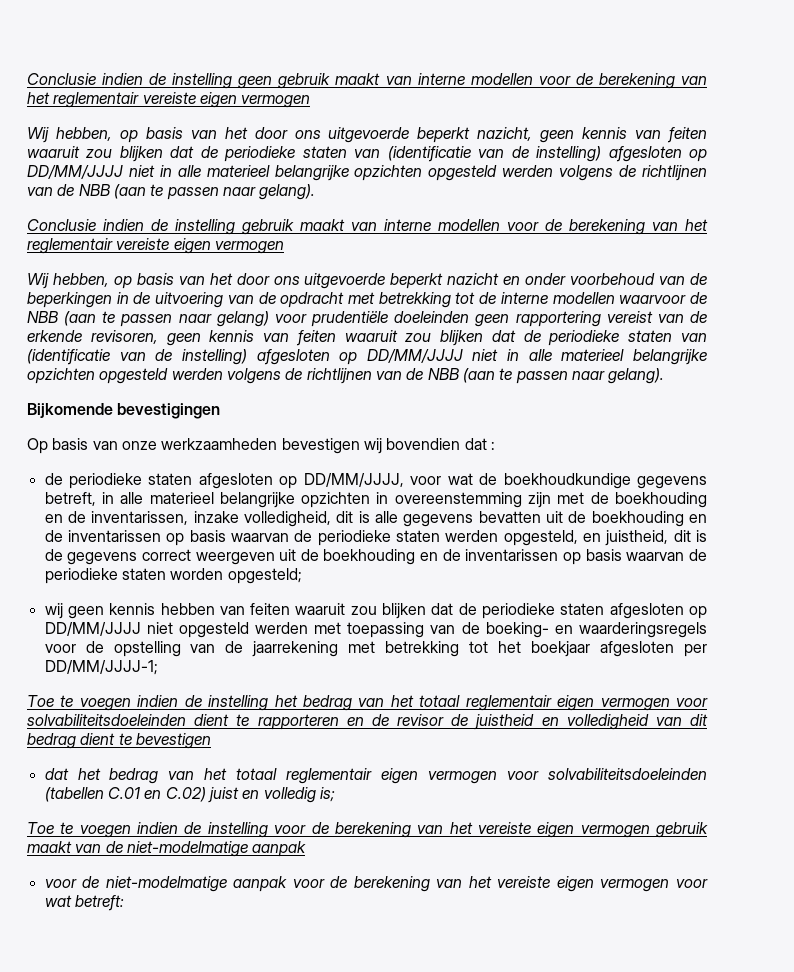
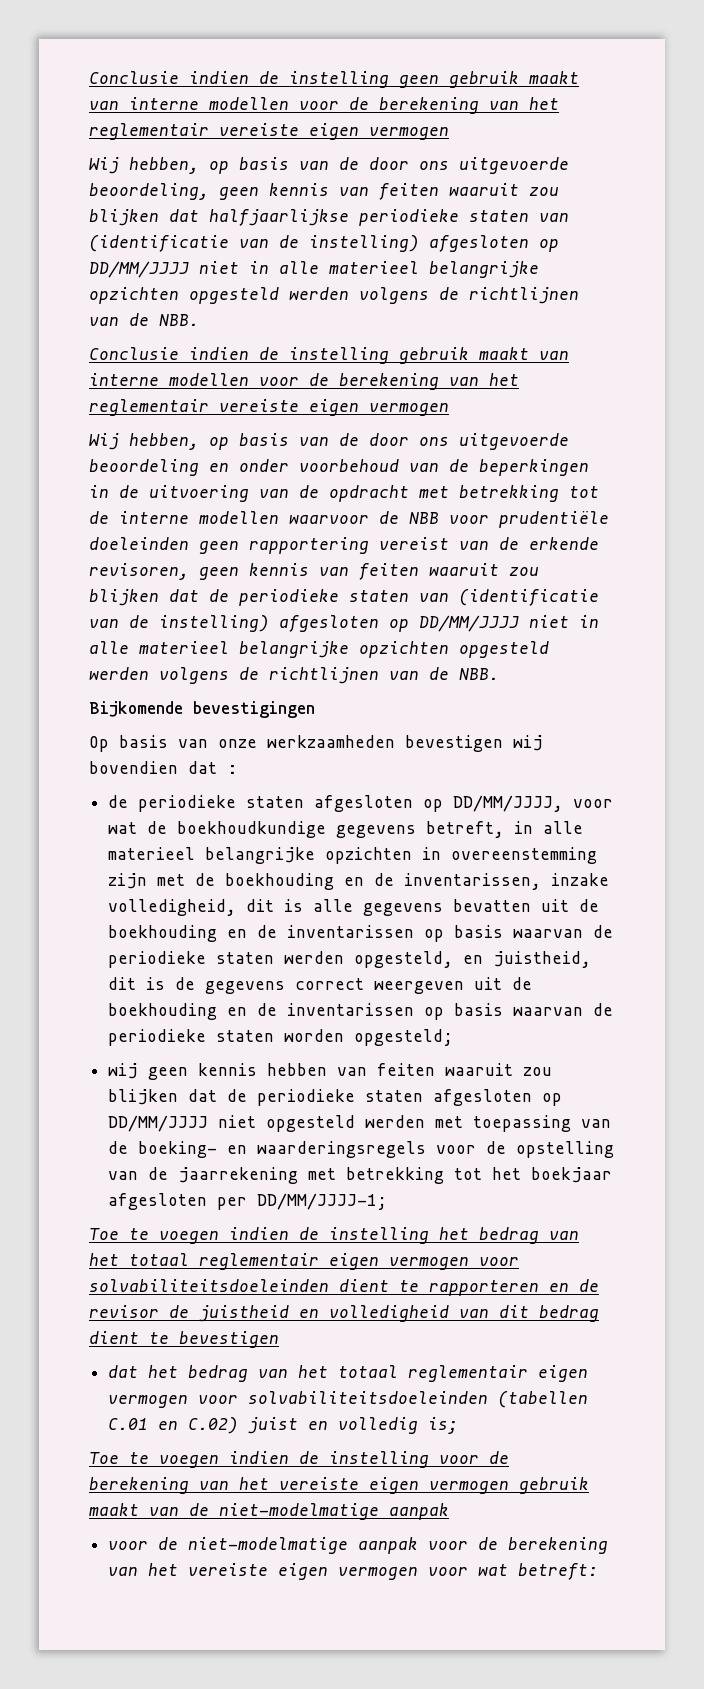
[224,127,708,143] [27,146,218,162] het door ons uitgevoerde beperkt nazicht, geen kennis van feiten waaruit zou blijken dat de -> [339,157,569,174] [89,183,559,200] [89,209,349,226] de door ons uitgevoerde beoordeling, geen kennis van feiten waaruit zou blijken dat halfjaarlijkse
[78,184,316,200] NBB (aan te passen naar gelang). -> [159,314,199,326] NBB.
[209,273,500,289] het door ons uitgevoerde beperkt nazicht -> [339,433,569,450] [89,459,199,476] de door ons uitgevoerde beoordeling
[64,311,269,327] (aan te passen naar gelang) -> (439, 518) none
[427,368,665,384] NBB (aan te passen naar gelang). -> [459,668,499,680] NBB.

